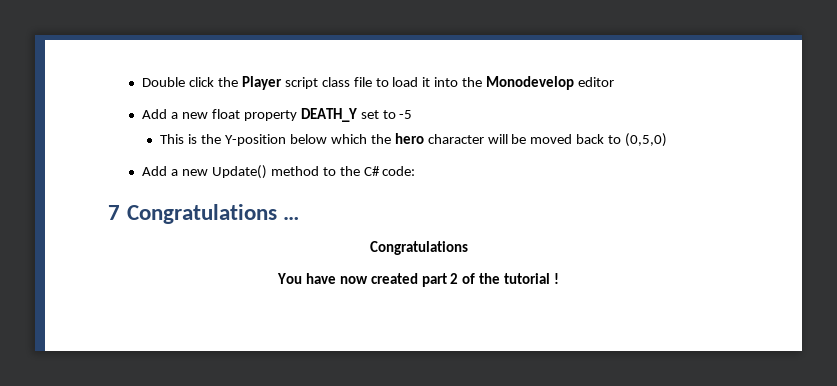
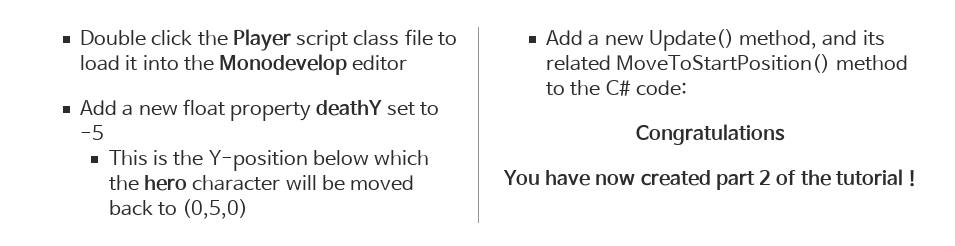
[300,108,357,122] DEATH_Y -> [316,100,383,116] deathY
(267, 172) none -> [739,30,885,49] [546,54,831,73] method, and its related MoveToStartPosition()
[108,204,300,224] // 7 Congratulations … -> (687, 88) none

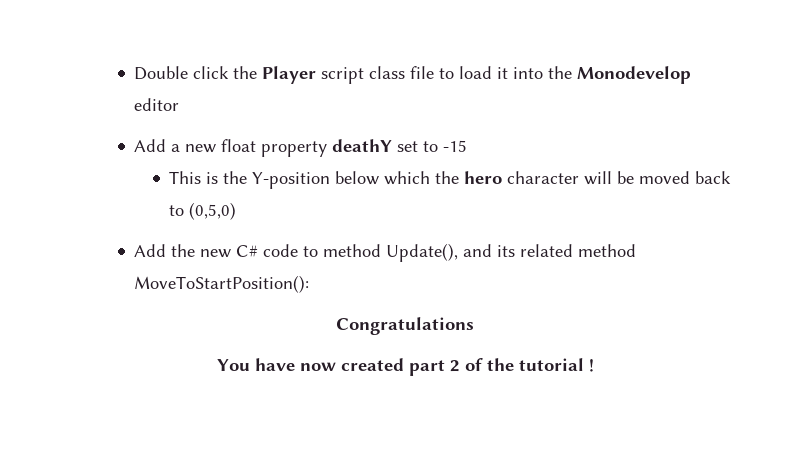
[80,125,105,140] -5 -> [443,140,468,152] -15
[588,29,885,51] [546,54,908,73] [546,80,687,96] a new Update() method, and its related MoveToStartPosition() method to the C# code: -> [171,243,637,262] [134,275,310,293] the new C# code to method Update(), and its related method MoveToStartPosition():

